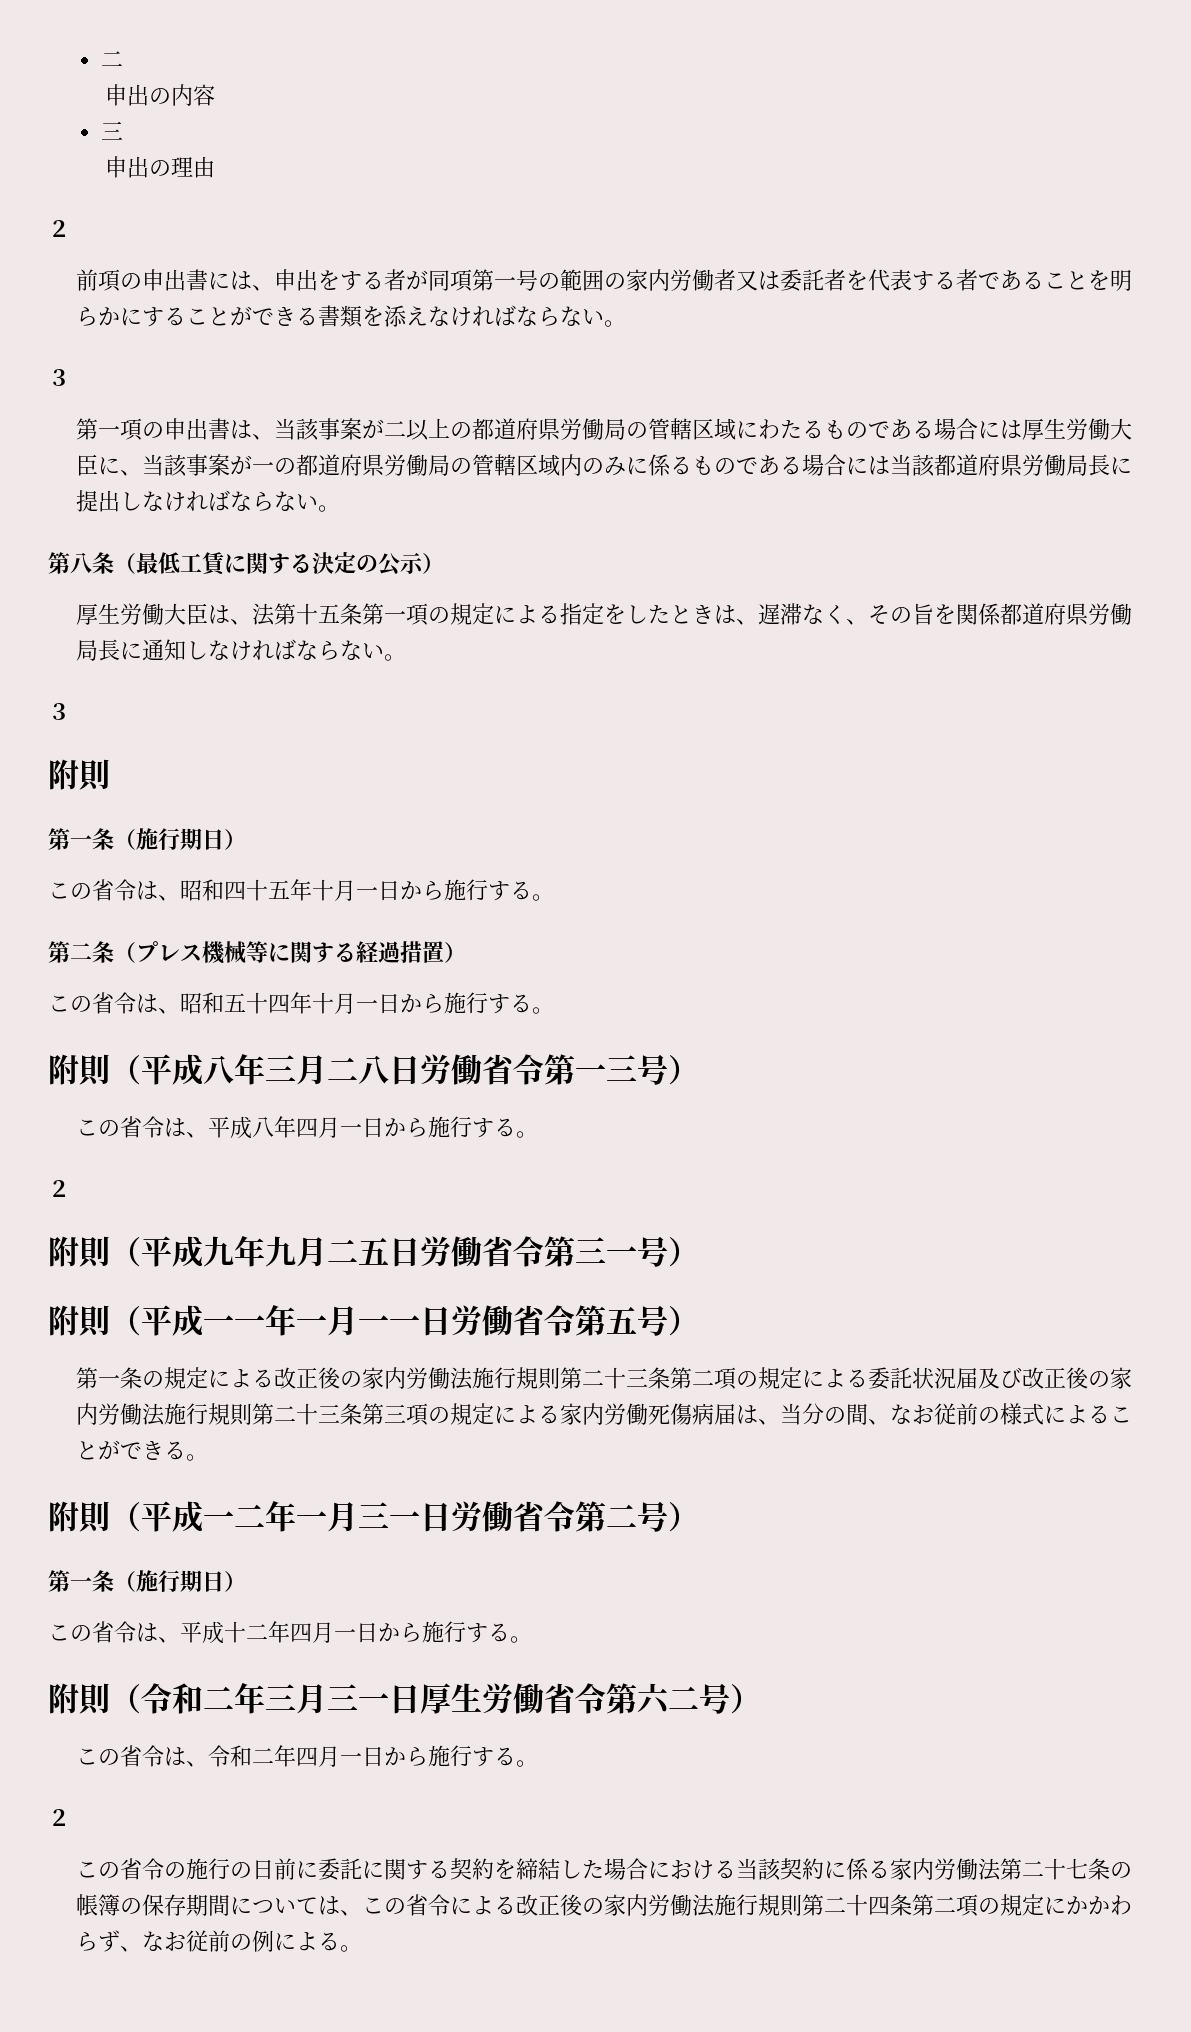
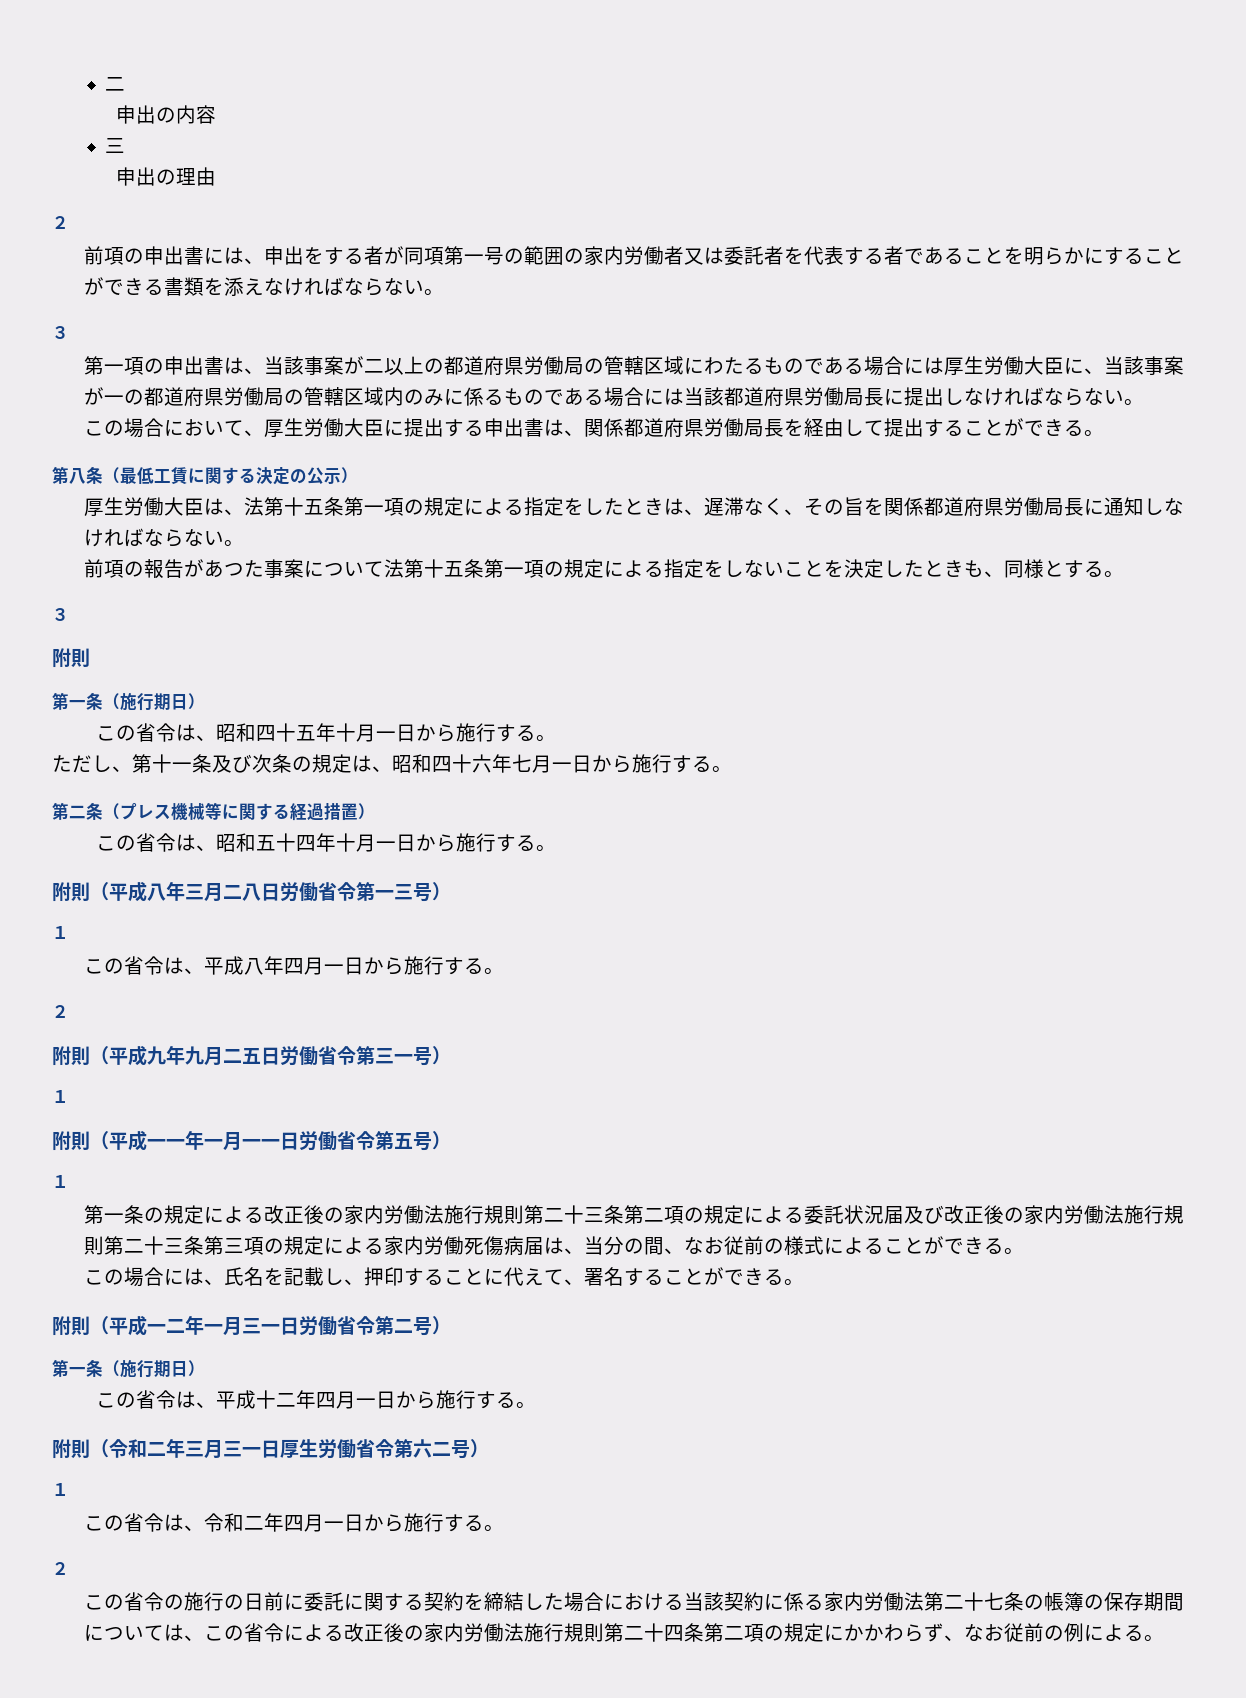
(341, 508) none -> [83,418,1104,438] // この場合において、厚生労働大臣に提出する申出書は、関係都道府県労働局長を経由して提出することができる。
(407, 657) none -> [83,559,1124,579] // 前項の報告があつた事案について法第十五条第一項の規定による指定をしないことを決定したときも、同様とする。
(554, 897) none -> [52,754,732,773] // ただし、第十一条及び次条の規定は、昭和四十六年七月一日から施行する。
(699, 1070) none -> [52,926,69,939] // １
(699, 1252) none -> [52,1090,69,1103] // １
(699, 1321) none -> [52,1175,69,1188] // １
(209, 1457) none -> [83,1267,804,1287] // この場合には、氏名を記載し、押印することに代えて、署名することができる。
(761, 1699) none -> [52,1483,69,1496] // １

